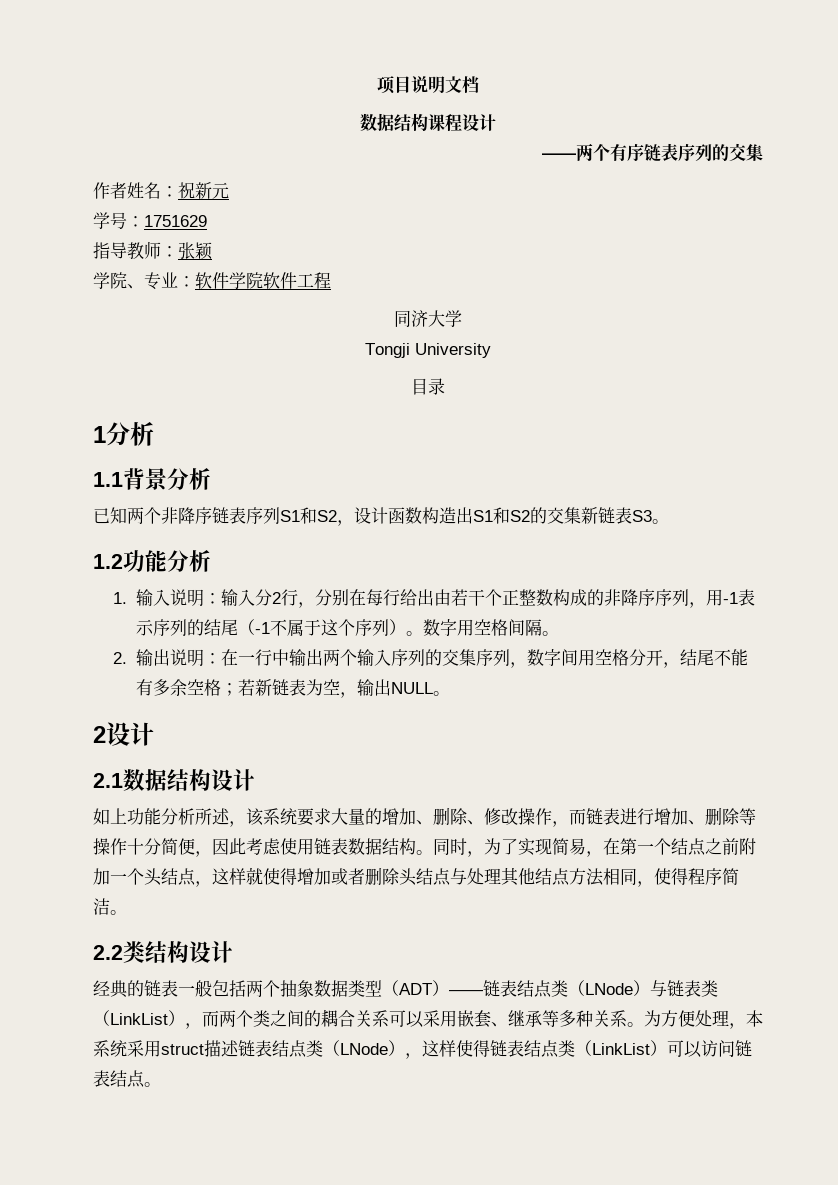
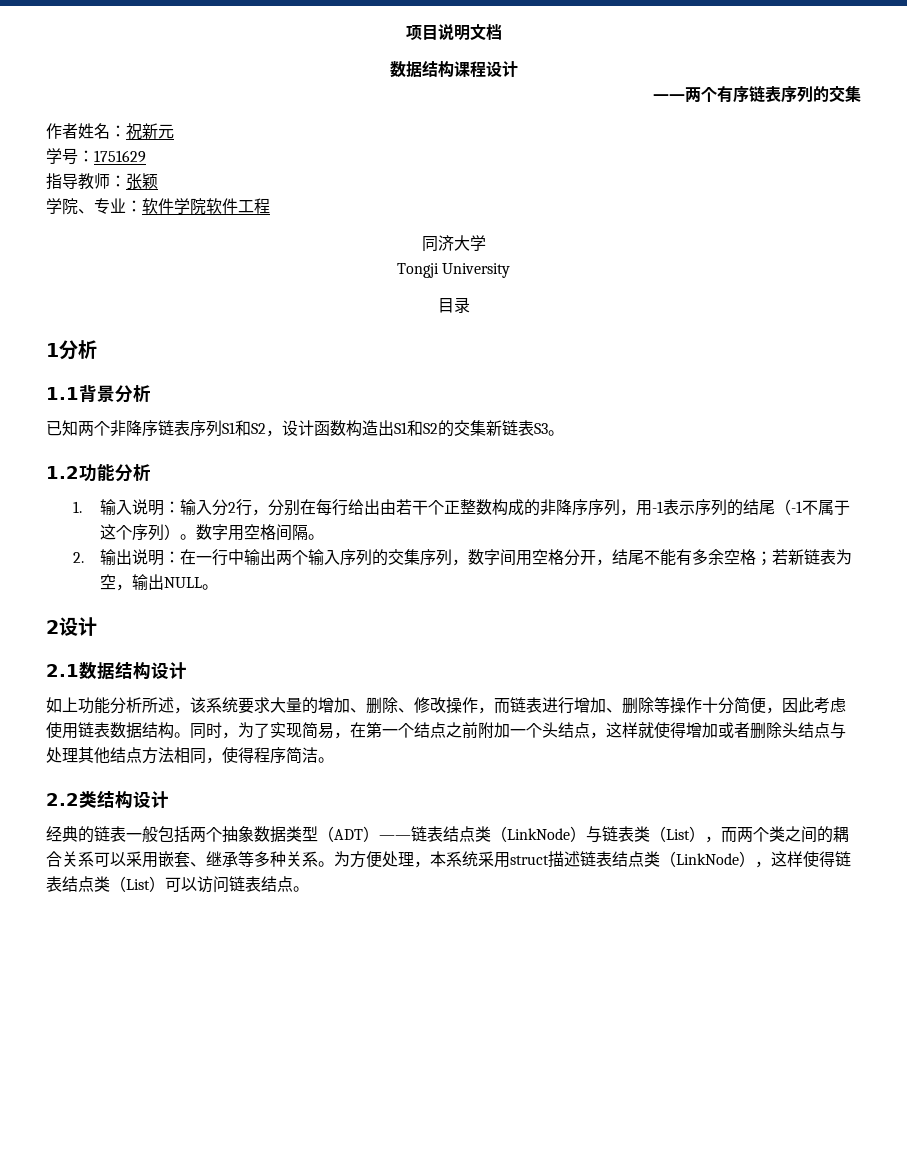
[585,983,633,995] LNode -> [507,828,570,840] LinkNode
[110,1013,168,1025] LinkList -> [666,829,690,840] List
[340,1043,388,1055] LNode -> [676,853,739,865] LinkNode
[592,1043,650,1055] LinkList -> [126,879,150,890] List

